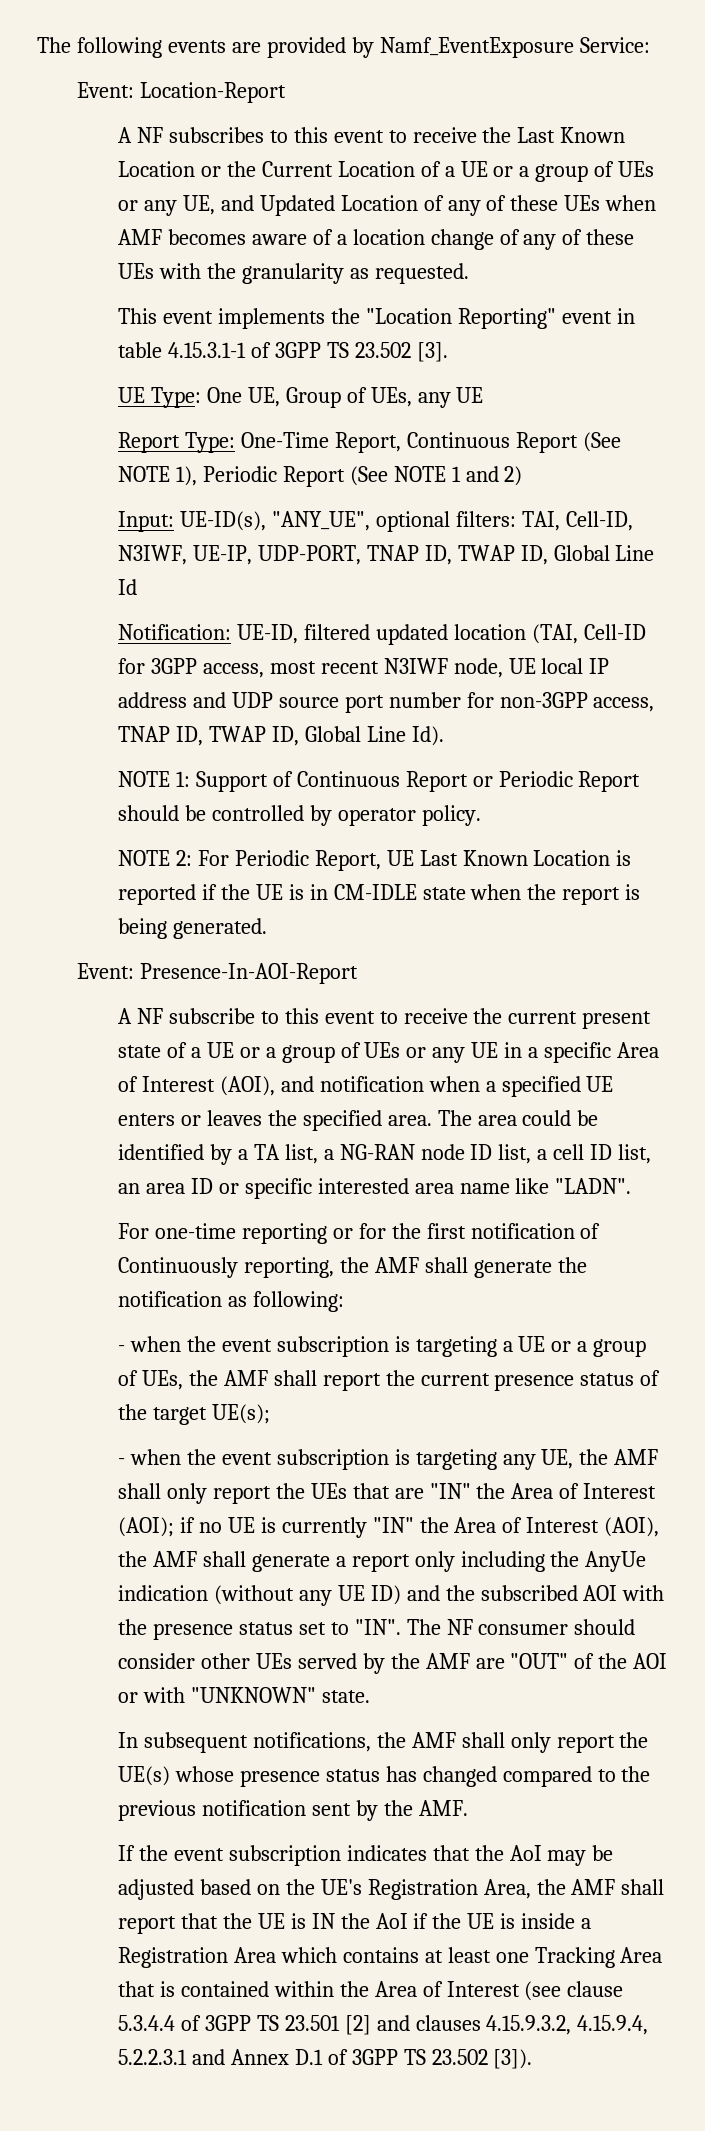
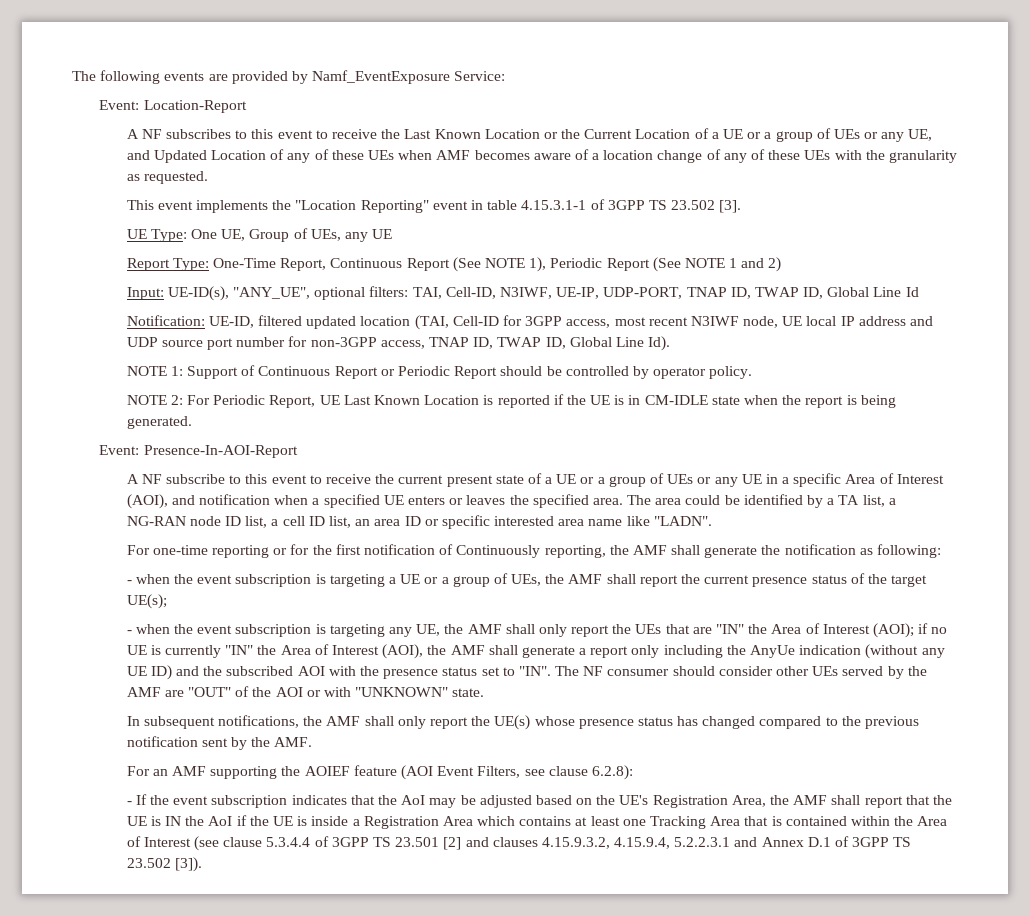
(468, 1808) none -> [126,765,633,780] [126,801,132,805] For an AMF supporting the AOIEF feature (AOI Event Filters, see clause 6.2.8): // -

